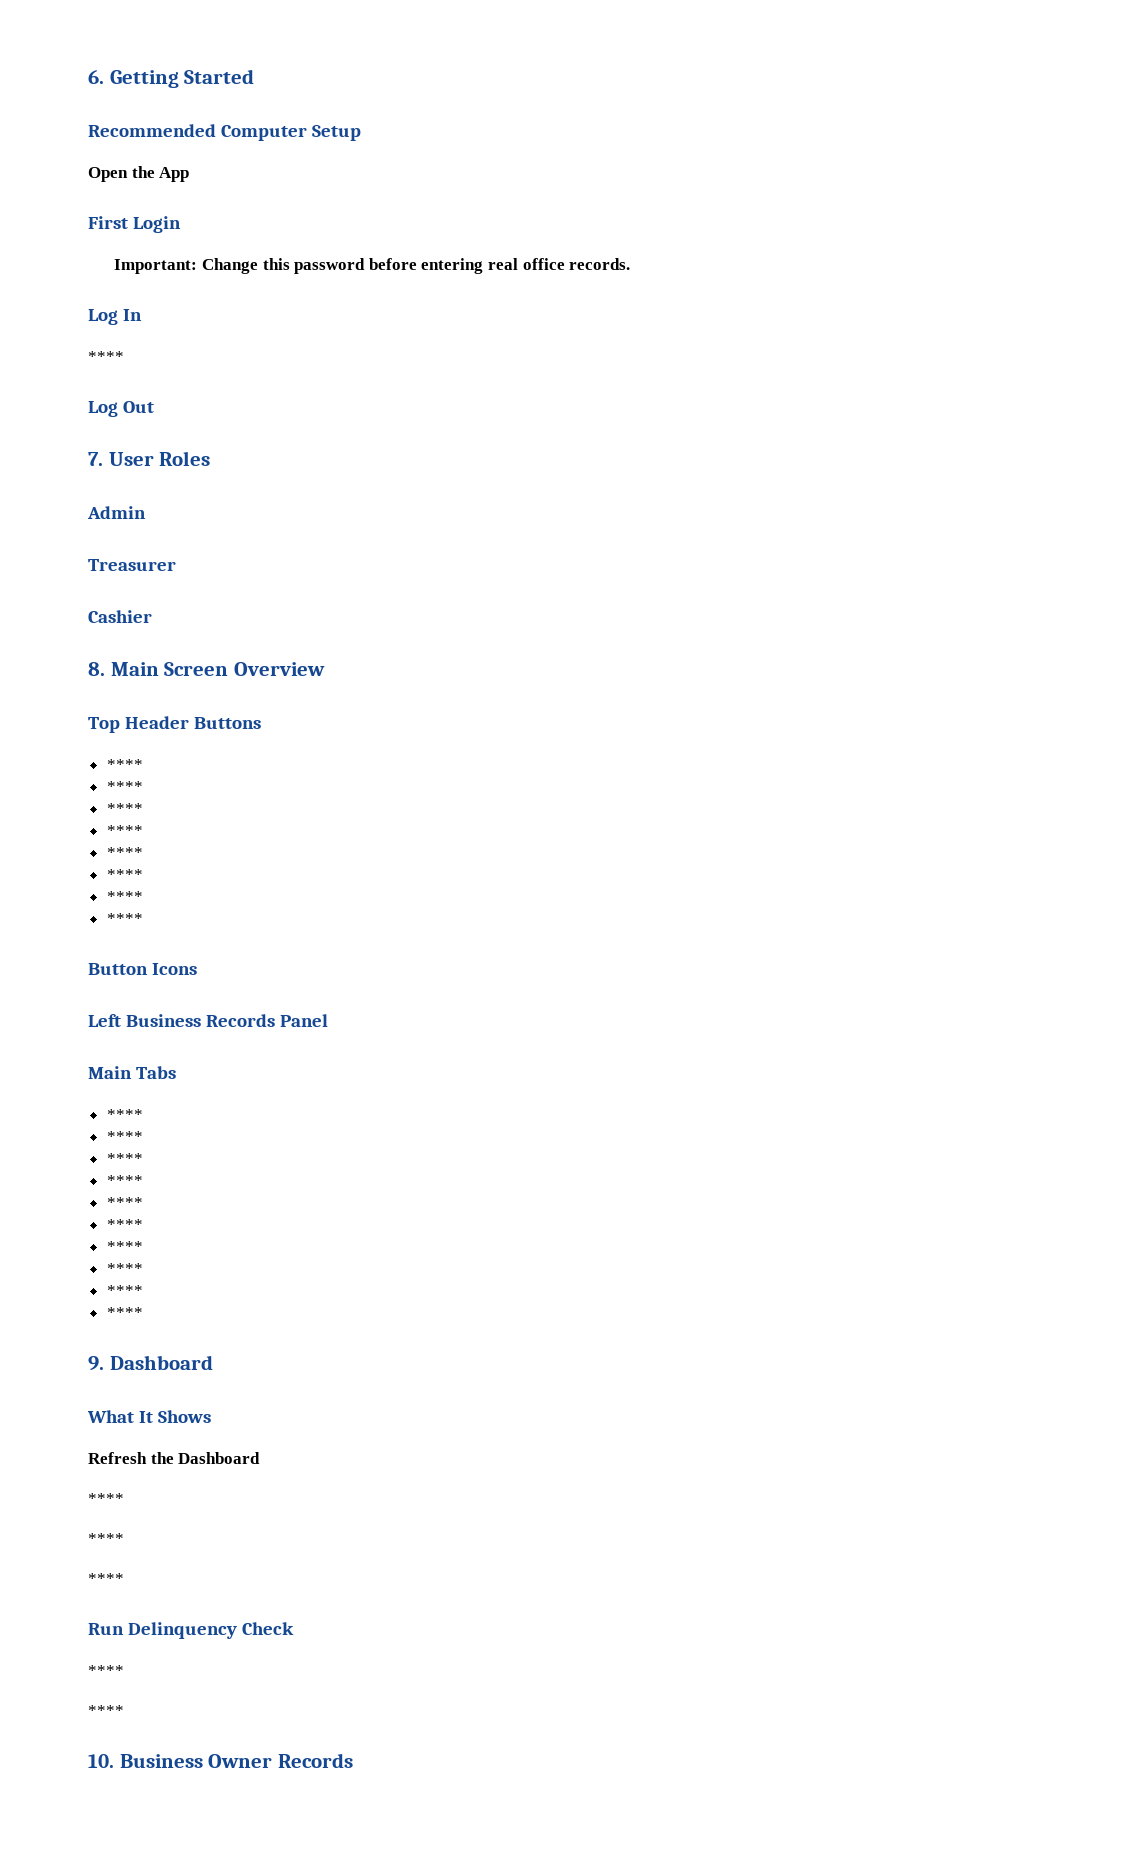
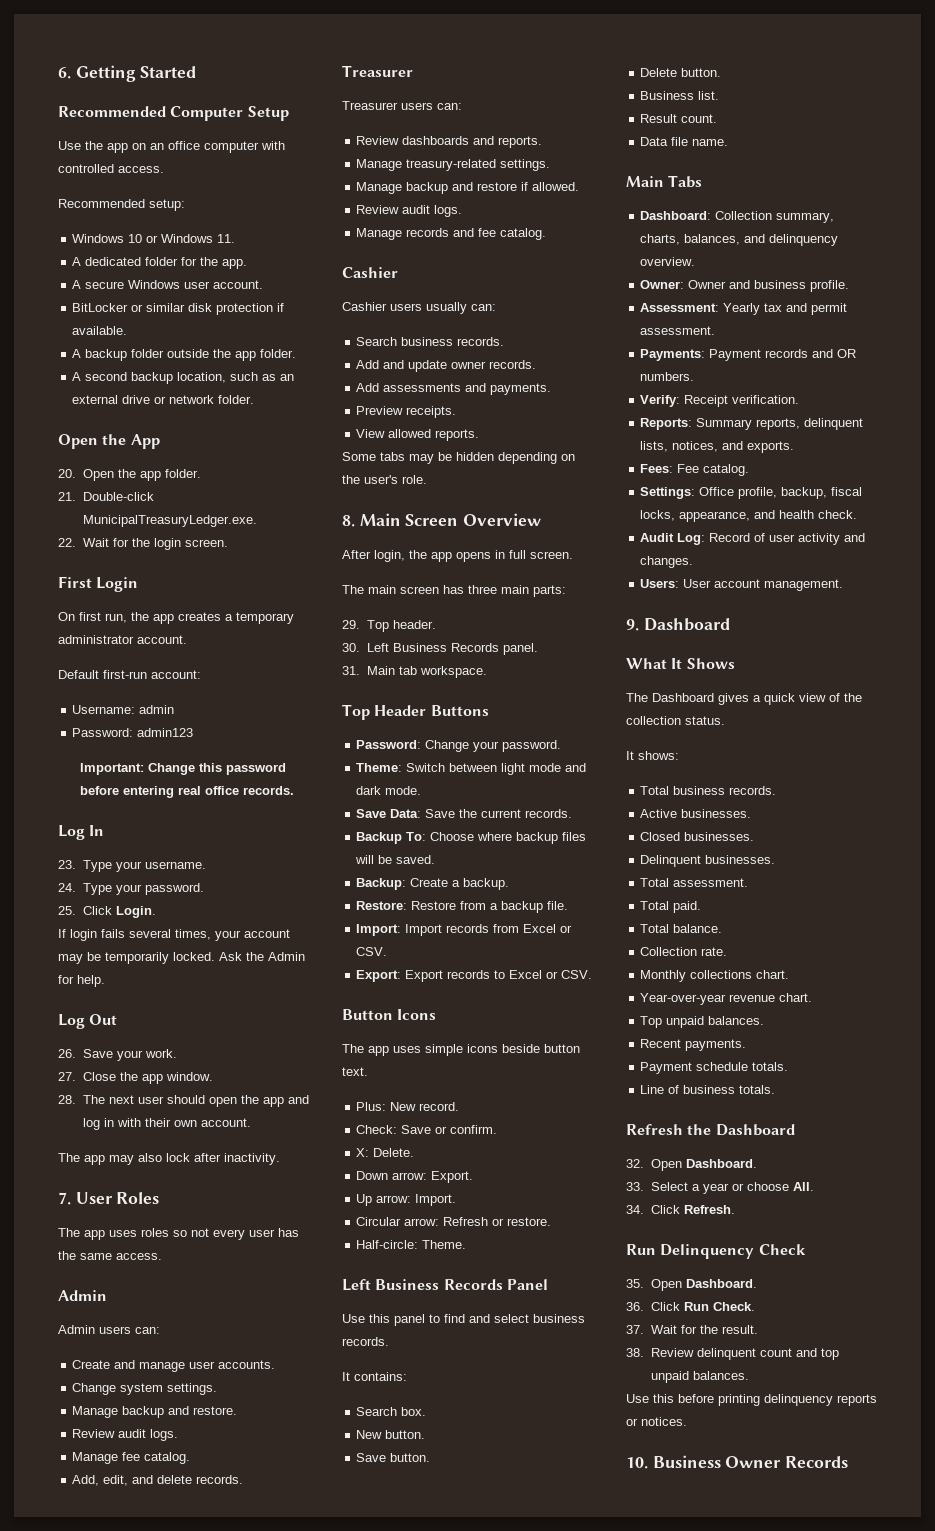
[88,166,190,182] [88,216,182,233] Open the App // First Login -> [58,141,285,153] [58,164,164,173] [58,199,185,211] [72,234,236,243] [72,257,248,269] [72,280,264,289] [72,303,285,315] [72,326,128,335] [72,349,297,361] [72,372,295,384] [72,395,255,404] [58,434,160,449] [58,469,201,481] [58,492,154,501] [82,515,257,527] [58,538,228,550] [58,576,139,592] [58,612,294,624] [58,635,187,644] [58,670,201,679] [72,705,175,714] [72,728,194,737] Use the app on an office computer with controlled access. // Recommended setup: // Windows 10 or Windows 11. // A dedicated folder for the app. // A secure Windows user account. // BitLocker or similar disk protection if available. // A backup folder outside the app folder. // A second backup location, such as an external drive or network folder. // Open the App // 20. Open the app folder. // 21. Double-click MunicipalTreasuryLedger.exe. // 22. Wait for the login screen. // First Login // On first run, the app creates a temporary administrator account. // Default first-run account: // Username: admin // Password: admin123
[88,351,124,362] [88,401,155,417] [88,451,211,466] [87,506,146,519] [88,559,176,571] [88,610,152,623] [88,662,325,676] [88,716,262,733] [106,759,143,770] [106,781,143,792] [106,803,143,814] [106,825,143,836] [106,847,143,858] [106,869,143,880] [106,891,143,902] [106,913,143,924] [88,963,198,975] [88,1014,329,1027] [88,1066,177,1079] [106,1109,143,1120] [106,1131,143,1142] [106,1153,143,1164] [106,1175,143,1186] [106,1197,143,1208] [106,1219,143,1230] [106,1241,143,1252] [106,1263,143,1274] [106,1285,143,1296] [106,1307,143,1318] **** // Log Out // 7. User Roles // Admin // Treasurer // Cashier // 8. Main Screen Overview // Top Header Buttons // **** // **** // **** // **** // **** // **** // **** // **** // Button Icons // Left Business Records Panel // Main Tabs // **** // **** // **** // **** // **** // **** // **** // **** // **** // **** -> [58,860,206,872] [58,883,204,895] [58,906,156,918] [58,929,290,941] [58,952,305,964] [58,975,105,987] [58,1014,118,1029] [58,1049,177,1061] [58,1072,213,1084] [58,1095,309,1107] [82,1118,251,1130] [58,1153,280,1165] [58,1192,160,1205] [58,1228,299,1240] [58,1251,162,1260] [58,1290,107,1301] [58,1325,160,1334] [72,1360,276,1372] [72,1383,218,1395] [72,1406,238,1418] [72,1429,179,1441] [72,1452,191,1464] [72,1475,244,1486] [342,65,413,77] [342,101,462,110] [356,136,543,148] [356,159,551,171] [356,182,580,194] [356,205,463,217] [356,228,547,240] [342,267,398,278] [342,302,496,314] [356,337,505,346] [356,360,537,372] [356,383,552,395] [356,406,457,418] [356,429,480,441] [342,452,575,464] [342,475,427,484] [342,513,542,527] [342,550,573,562] [342,585,566,597] [342,620,436,632] [342,643,538,655] [342,666,487,678] [342,704,489,720] [356,740,562,752] [356,763,587,775] [356,786,422,795] [356,809,573,818] [356,832,587,844] [355,855,436,864] [356,878,510,890] [356,901,569,913] [356,924,573,936] [356,947,388,956] [356,970,593,982] [342,1009,437,1020] [342,1044,580,1056] [342,1067,368,1076] [356,1102,460,1111] [356,1125,498,1134] [356,1148,415,1157] [356,1171,474,1183] [356,1194,457,1206] [356,1217,552,1226] [356,1240,467,1249] [342,1279,548,1291] [342,1314,585,1326] [342,1337,389,1346] [342,1372,407,1381] [356,1407,427,1416] [356,1430,426,1439] [356,1453,431,1462] [640,68,722,77] [640,91,720,100] [640,114,718,123] [640,137,729,146] [626,175,703,188] [640,211,835,223] [640,234,839,246] [640,257,696,266] [640,280,850,292] [640,303,848,315] [640,326,716,335] [640,349,857,361] [640,372,695,381] [640,395,800,407] [640,418,864,430] [640,441,795,453] [640,464,750,476] [640,487,863,499] [640,510,858,522] [640,533,866,545] [640,556,694,568] [640,579,844,591] 23. Type your username. // 24. Type your password. // 25. Click Login. // If login fails several times, your account may be temporarily locked. Ask the Admin for help. // Log Out // 26. Save your work. // 27. Close the app window. // 28. The next user should open the app and log in with their own account. // The app may also lock after inactivity. // 7. User Roles // The app uses roles so not every user has the same access. // Admin // Admin users can: // Create and manage user accounts. // Change system settings. // Manage backup and restore. // Review audit logs. // Manage fee catalog. // Add, edit, and delete records. // Treasurer // Treasurer users can: // Review dashboards and reports. // Manage treasury-related settings. // Manage backup and restore if allowed. // Review audit logs. // Manage records and fee catalog. // Cashier // Cashier users usually can: // Search business records. // Add and update owner records. // Add assessments and payments. // Preview receipts. // View allowed reports. // Some tabs may be hidden depending on the user's role. // 8. Main Screen Overview // After login, the app opens in full screen. // The main screen has three main parts: // 29. Top header. // 30. Left Business Records panel. // 31. Main tab workspace. // Top Header Buttons // Password: Change your password. // Theme: Switch between light mode and dark mode. // Save Data: Save the current records. // Backup To: Choose where backup files will be saved. // Backup: Create a backup. // Restore: Restore from a backup file. // Import: Import records from Excel or CSV. // Export: Export records to Excel or CSV. // Button Icons // The app uses simple icons beside button text. // Plus: New record. // Check: Save or confirm. // X: Delete. // Down arrow: Export. // Up arrow: Import. // Circular arrow: Refresh or restore. // Half-circle: Theme. // Left Business Records Panel // Use this panel to find and select business records. // It contains: // Search box. // New button. // Save button. // Delete button. // Business list. // Result count. // Data file name. // Main Tabs // Dashboard: Collection summary, charts, balances, and delinquency overview. // Owner: Owner and business profile. // Assessment: Yearly tax and permit assessment. // Payments: Payment records and OR numbers. // Verify: Receipt verification. // Reports: Summary reports, delinquent lists, notices, and exports. // Fees: Fee catalog. // Settings: Office profile, backup, fiscal locks, appearance, and health check. // Audit Log: Record of user activity and changes. // Users: User account management.
[88,1452,261,1464] [88,1493,124,1504] [88,1533,124,1544] [88,1573,124,1584] [88,1622,295,1639] [88,1665,124,1676] [88,1705,124,1716] Refresh the Dashboard // **** // **** // **** // Run Delinquency Check // **** // **** -> [626,693,862,705] [626,716,725,725] [626,751,679,760] [640,786,777,795] [640,809,752,818] [640,832,755,841] [640,855,776,867] [640,878,749,887] [640,901,702,913] [640,924,723,933] [640,947,728,956] [640,970,790,982] [640,993,813,1005] [640,1016,765,1028] [640,1039,747,1051] [640,1062,789,1074] [640,1085,776,1094] [626,1124,795,1136] [626,1159,757,1171] [626,1182,814,1194] [626,1205,735,1214] [626,1244,806,1259] [626,1279,757,1291] [626,1302,755,1311] [626,1325,758,1334] [626,1348,839,1360] [650,1371,749,1383] [626,1394,877,1406] [626,1417,687,1426] The Dashboard gives a quick view of the collection status. // It shows: // Total business records. // Active businesses. // Closed businesses. // Delinquent businesses. // Total assessment. // Total paid. // Total balance. // Collection rate. // Monthly collections chart. // Year-over-year revenue chart. // Top unpaid balances. // Recent payments. // Payment schedule totals. // Line of business totals. // Refresh the Dashboard // 32. Open Dashboard. // 33. Select a year or choose All. // 34. Click Refresh. // Run Delinquency Check // 35. Open Dashboard. // 36. Click Run Check. // 37. Wait for the result. // 38. Review delinquent count and top unpaid balances. // Use this before printing delinquency reports or notices.

